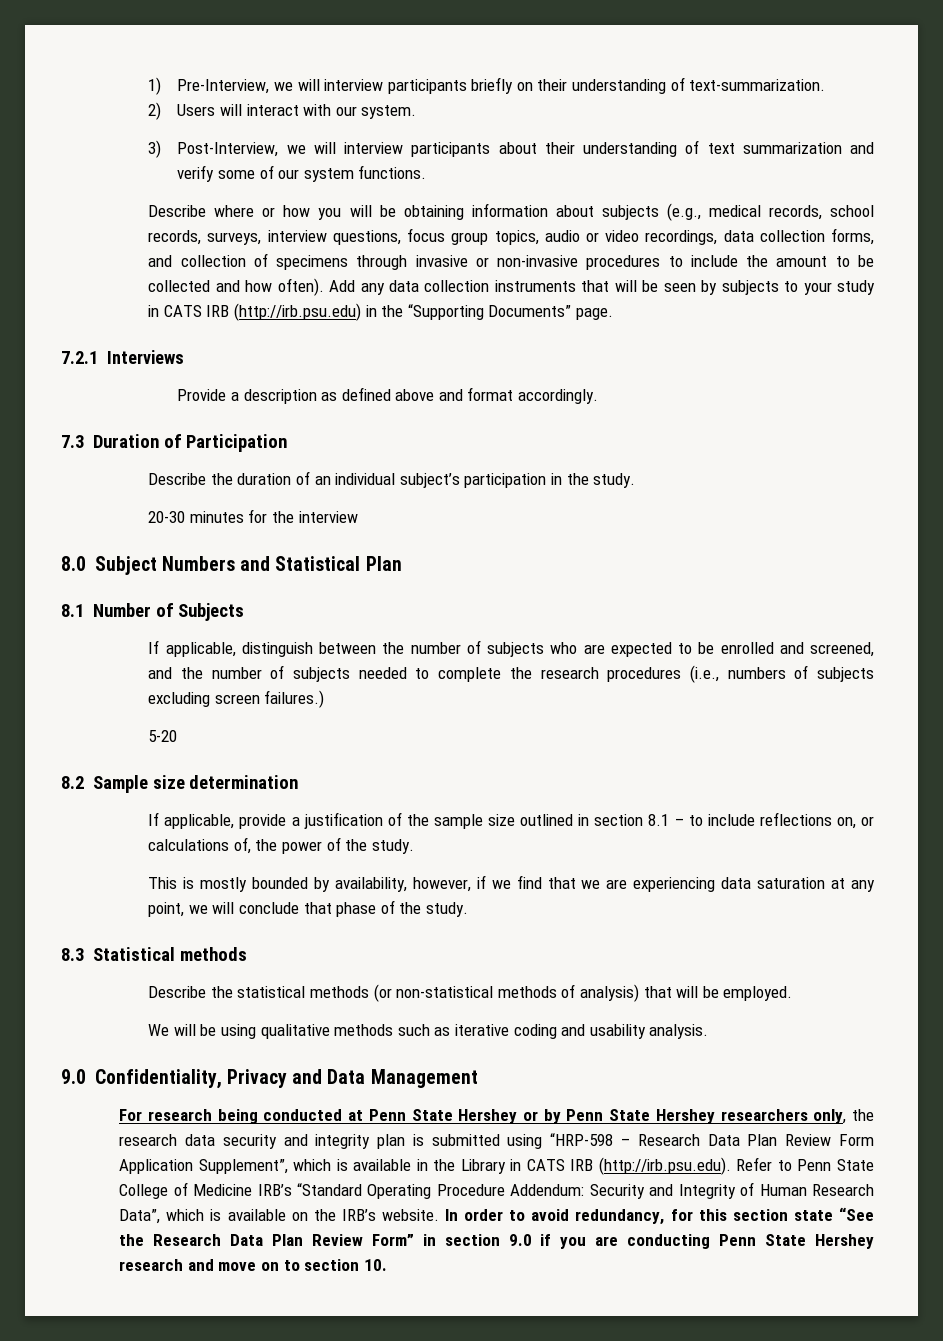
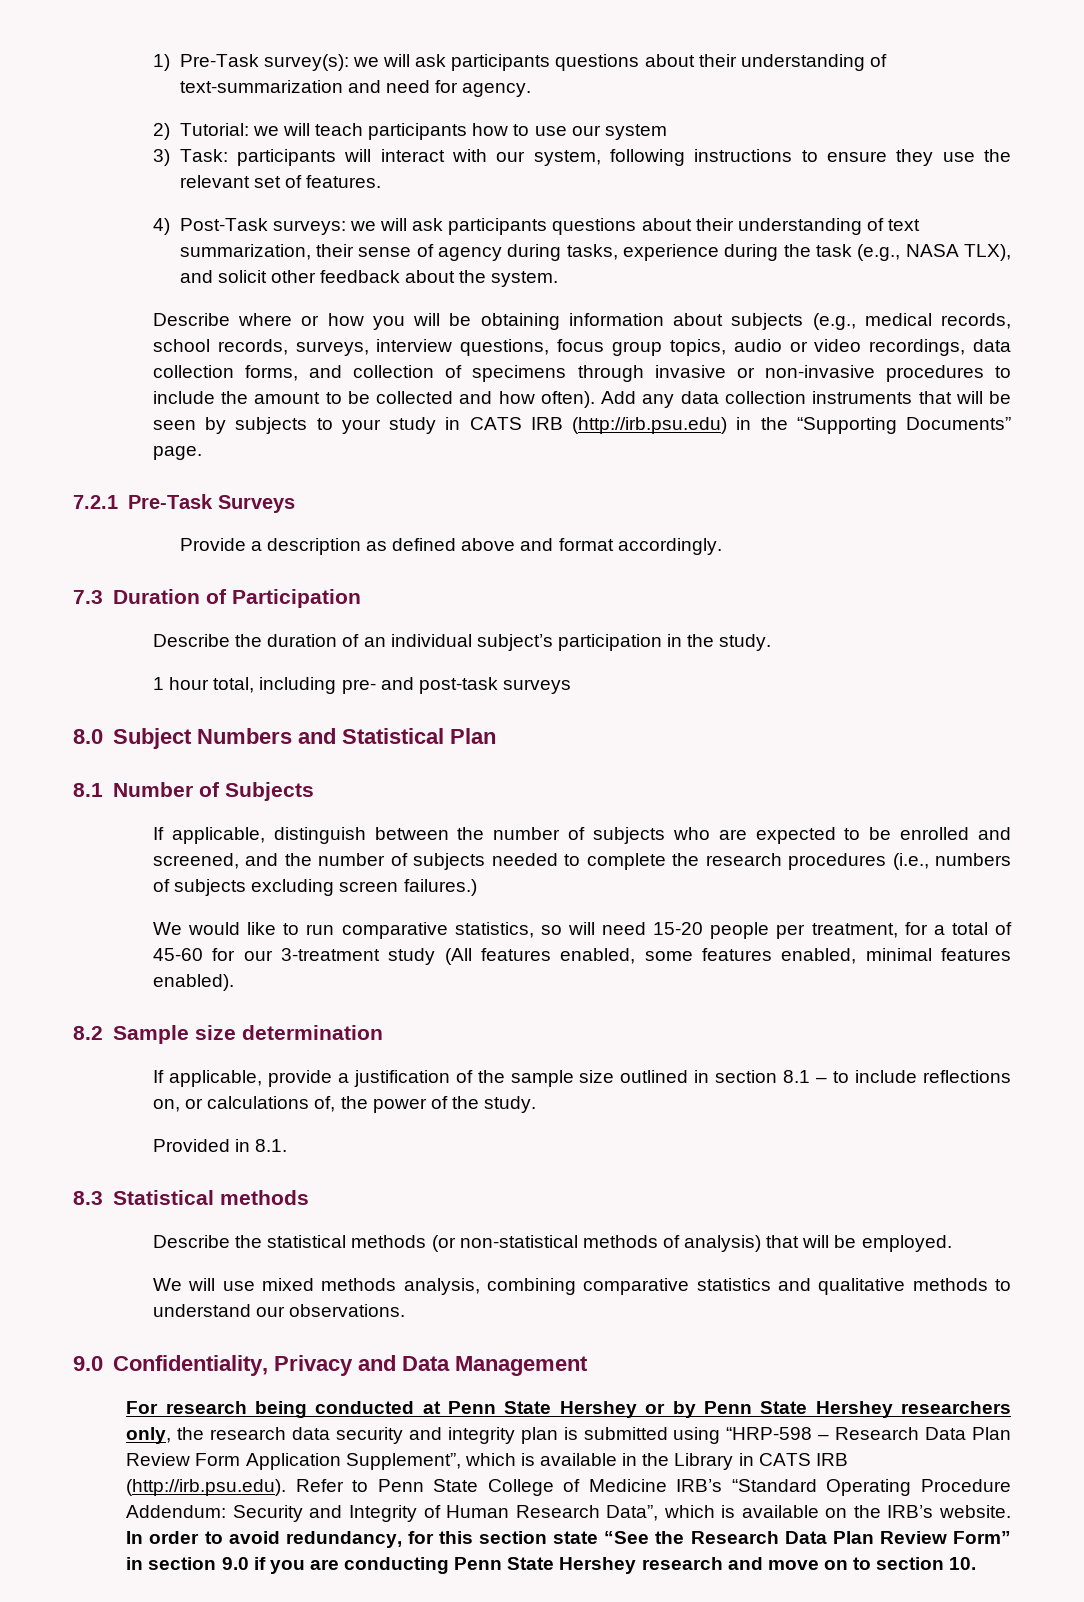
[177,77,826,94] [148,102,417,120] [148,140,491,158] Pre-Interview, we will interview participants briefly on their understanding of text-summarization. // 2) Users will interact with our system. // 3) Post-Interview, we will interview participants -> [179,54,887,71] [179,80,532,97] [152,123,667,140] [152,149,1011,166] [179,175,382,188] [152,218,637,235] Pre-Task survey(s): we will ask participants questions about their understanding of text-summarization and need for agency. // 2) Tutorial: we will teach participants how to use our system // 3) Task: participants will interact with our system, following instructions to ensure they use the relevant set of features. // 4) Post-Task surveys: we will ask participants questions
[742,142,874,154] [177,165,427,182] summarization and verify some of our system functions. -> [179,244,1011,261] [179,270,559,287] summarization, their sense of agency during tasks, experience during the task (e.g., NASA TLX), and solicit other feedback about the system.
[106,350,184,364] Interviews -> [127,494,295,513] Pre-Task Surveys
[148,509,358,523] 20-30 minutes for the interview -> [152,677,571,694] 1 hour total, including pre- and post-task surveys
[148,730,178,742] 5-20 -> [152,922,1013,939] [152,948,1012,965] [152,974,234,991] We would like to run comparative statistics, so will need 15-20 people per treatment, for a total of 45-60 for our 3-treatment study (All features enabled, some features enabled, minimal features enabled).
[148,875,876,892] [148,900,468,917] This is mostly bounded by availability, however, if we find that we are experiencing data saturation at any point, we will conclude that phase of the study. -> [152,1139,288,1152] Provided in 8.1.
[200,1024,709,1039] be using qualitative methods such as iterative coding and usability analysis. -> [222,1278,1012,1295] [152,1304,406,1317] use mixed methods analysis, combining comparative statistics and qualitative methods to understand our observations.

